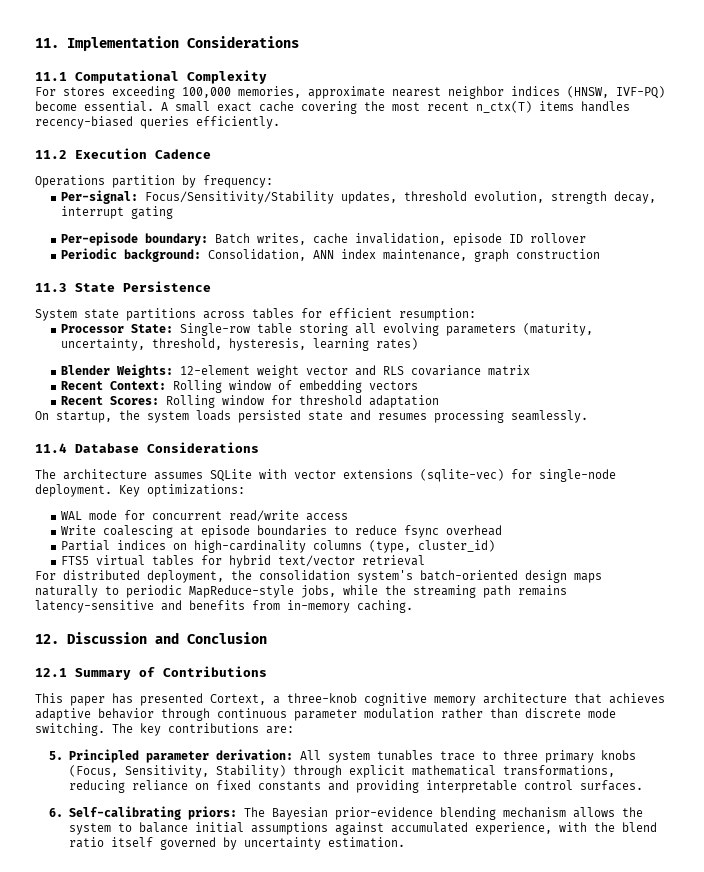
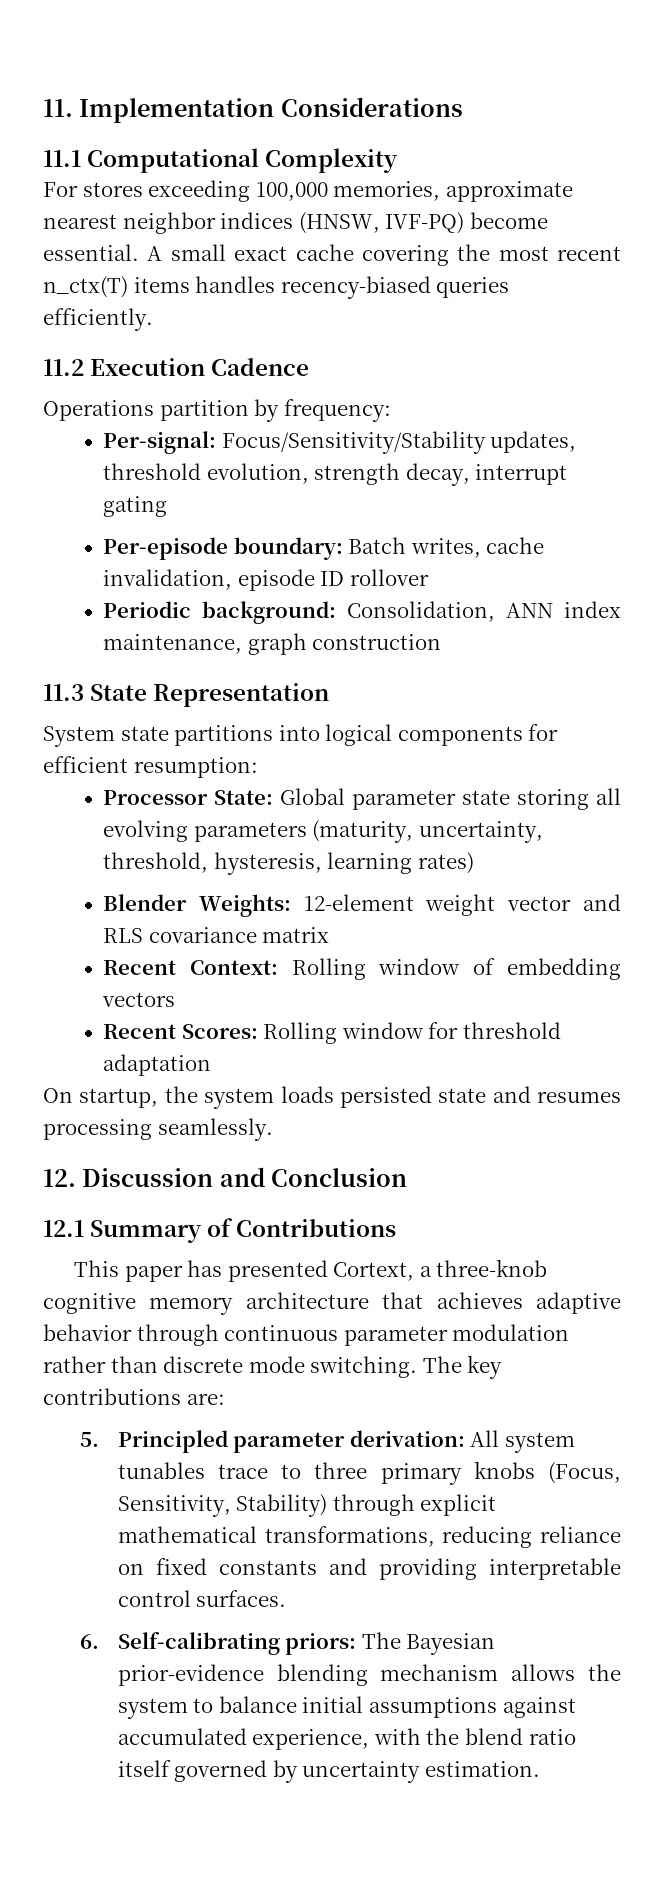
[123,281,211,292] Persistence -> [153,683,330,707] Representation
[203,308,294,319] across tables -> [278,724,523,746] into logical components
[180,323,293,336] Single-row table -> [279,788,510,810] Global parameter state
[35,442,259,453] [35,469,616,482] [35,484,245,497] [61,510,349,522] [61,525,503,538] [61,540,496,553] [61,555,426,568] [35,570,602,583] [35,585,567,598] [35,600,413,613] // 11.4 Database Considerations // The architecture assumes SQLite with vector extensions (sqlite-vec) for single-node deployment. Key optimizations: // WAL mode for concurrent read/write access // Write coalescing at episode boundaries to reduce fsync overhead // Partial indices on high-cardinality columns (type, cluster_id) // FTS5 virtual tables for hybrid text/vector retrieval // For distributed deployment, the consolidation system's batch-oriented design maps naturally to periodic MapReduce-style jobs, while the streaming path remains latency-sensitive and benefits from in-memory caching. -> (273, 1129) none

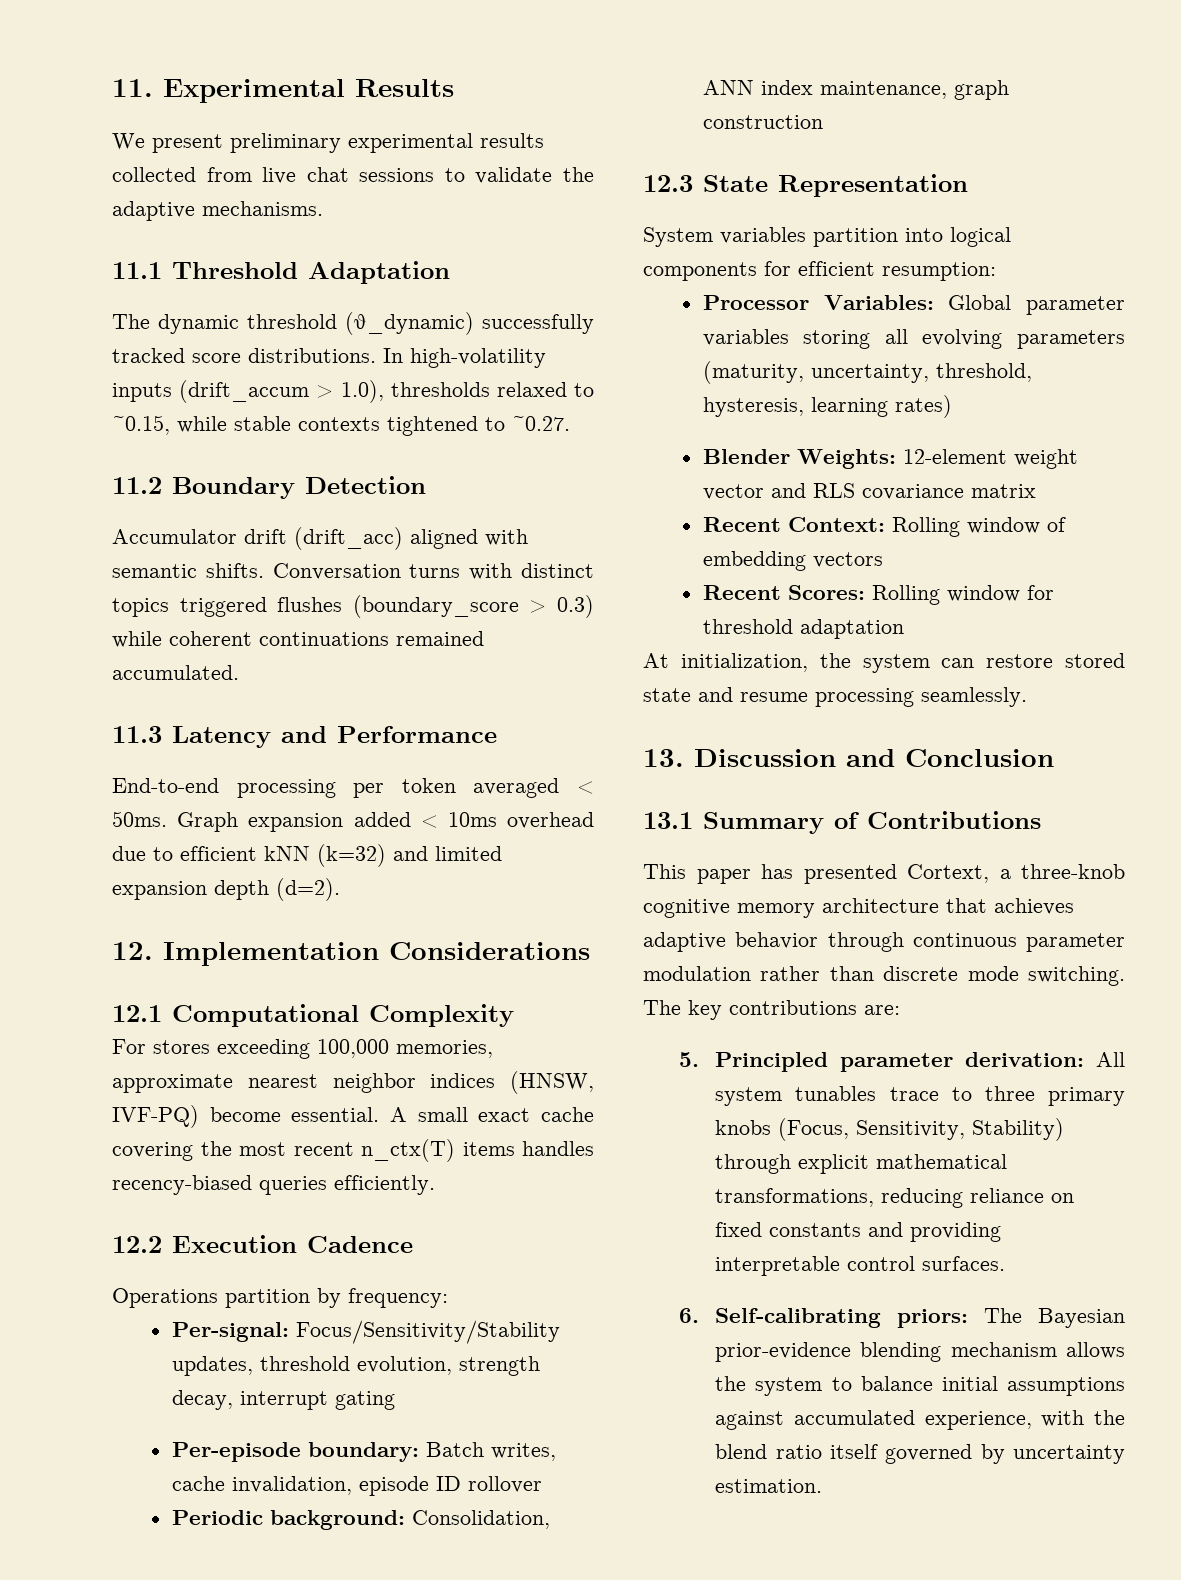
(73, 108) none -> [163,79,454,103] [112,133,544,153] [112,167,594,184] [112,201,323,221] [112,261,450,284] [112,312,594,335] [112,348,546,368] [112,380,594,403] [112,415,570,436] [112,476,426,499] [112,527,528,550] [112,563,594,580] [112,595,594,618] [112,631,484,648] [112,665,239,680] [112,726,497,748] [112,778,594,798] [112,811,594,832] [112,844,502,867] [112,878,340,901] [112,942,153,960] Experimental Results // We present preliminary experimental results collected from live chat sessions to validate the adaptive mechanisms. // 11.1 Threshold Adaptation // The dynamic threshold (θ_dynamic) successfully tracked score distributions. In high-volatility inputs (drift_accum > 1.0), thresholds relaxed to ~0.15, while stable contexts tightened to ~0.27. // 11.2 Boundary Detection // Accumulator drift (drift_acc) aligned with semantic shifts. Conversation turns with distinct topics triggered flushes (boundary_score > 0.3) while coherent continuations remained accumulated. // 11.3 Latency and Performance // End-to-end processing per token averaged < 50ms. Graph expansion added < 10ms overhead due to efficient kNN (k=32) and limited expansion depth (d=2). // 12.
[43,150,81,167] 11.1 -> [112,1005,162,1022] 12.1
[43,359,84,376] 11.2 -> [112,1236,162,1253] 12.2
[43,684,84,701] 11.3 -> [643,175,693,192] 12.3
[120,725,274,746] state partitions -> [720,227,898,247] variables partition
[213,790,273,805] State: -> [823,295,934,310] Variables:
[461,790,510,805] state -> [702,329,789,346] variables
[43,1086,432,1109] On startup, the system loads persisted -> [643,653,1125,673] At initialization, the system can restore stored
[537,1091,621,1103] resumes -> [740,692,808,702] resume
[43,1169,76,1187] 12. -> [643,749,684,767] 13.
[43,1220,84,1237] 12.1 -> [643,812,693,829] 13.1

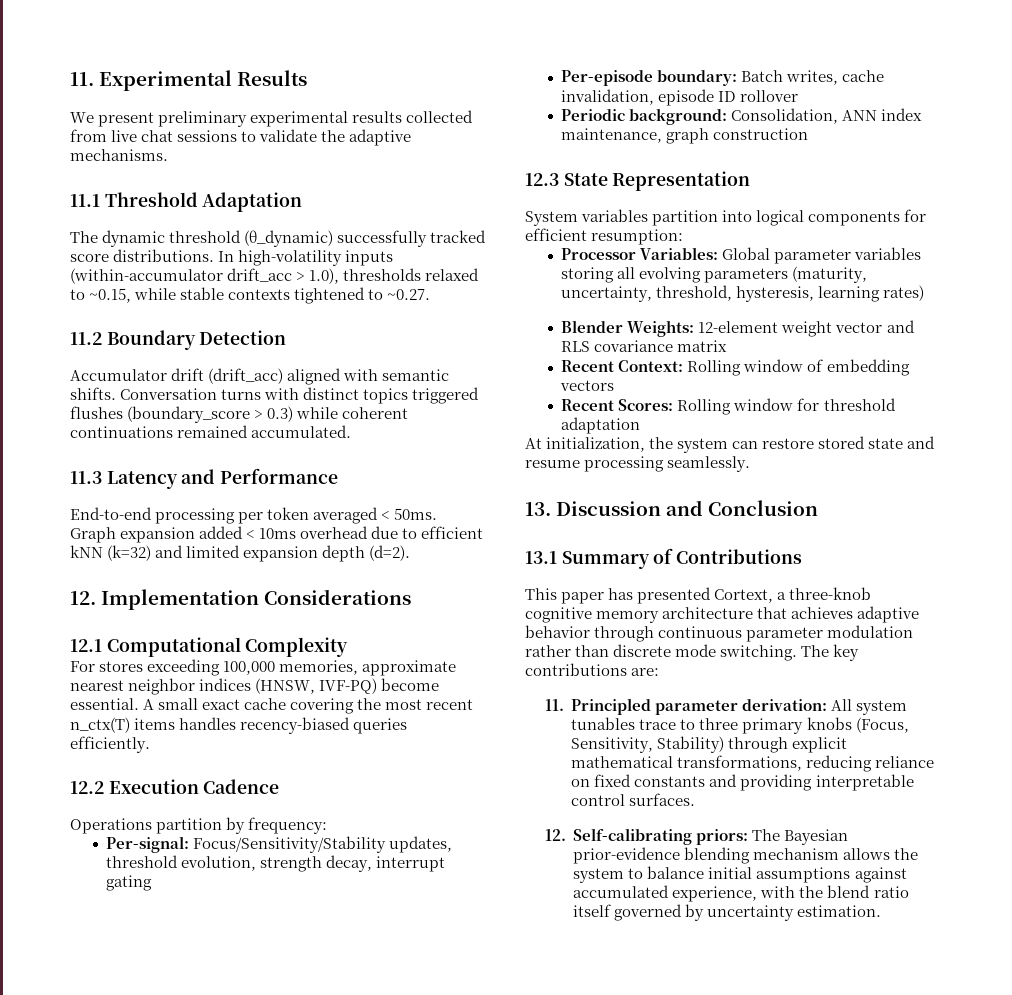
[179,380,310,403] (drift_accum -> [70,268,293,284] (within-accumulator drift_acc
[679,1052,700,1067] 5. -> [544,699,564,711] 11.
[679,1308,700,1323] 6. -> [544,829,566,841] 12.

